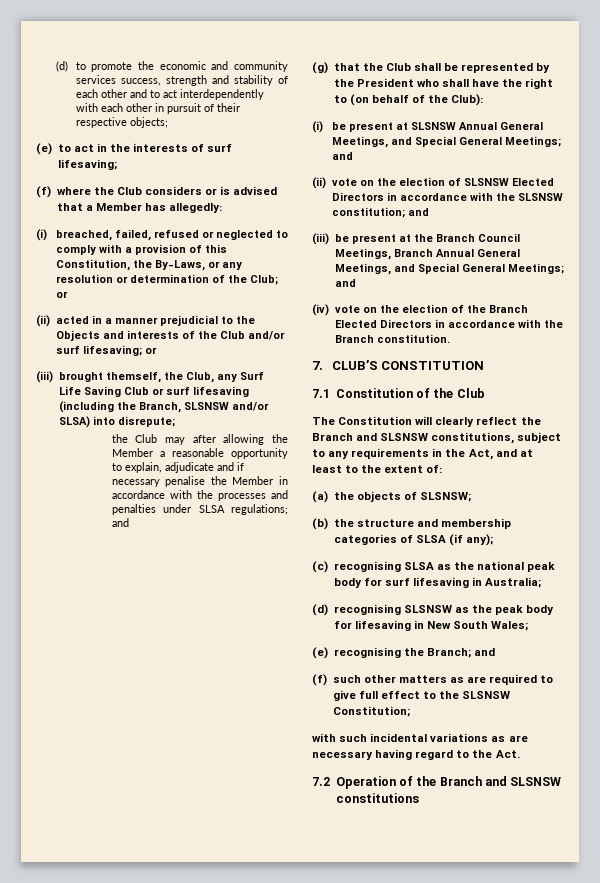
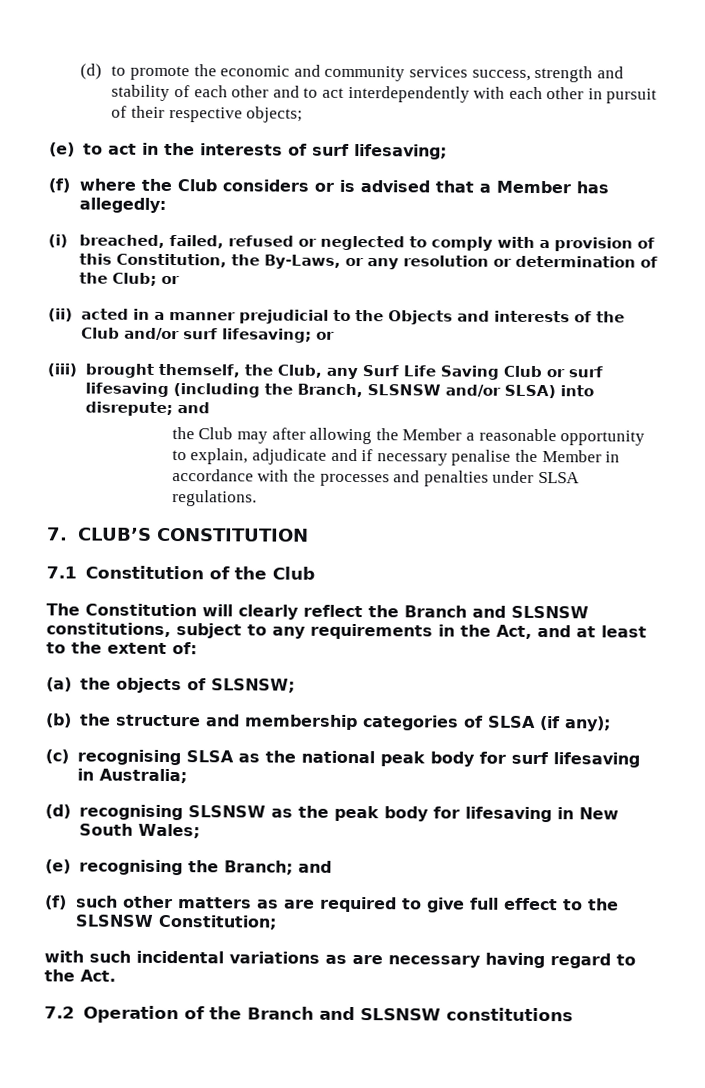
(175, 421) none -> [176,402,210,414] and
[231,504,288,515] [111,518,129,527] [312,62,551,74] [333,78,554,89] [333,94,484,106] [312,121,543,133] [331,136,561,148] [331,152,353,160] [312,177,554,189] [331,192,563,201] [331,207,429,218] [312,233,520,245] [334,248,520,260] [334,263,564,275] [334,279,356,287] [312,304,528,316] [334,319,563,328] [334,334,450,343] regulations; and // (g) that the Club shall be represented by the President who shall have the right to (on behalf of the Club): // (i) be present at SLSNSW Annual General Meetings, and Special General Meetings; and // (ii) vote on the election of SLSNSW Elected Directors in accordance with the SLSNSW constitution; and // (iii) be present at the Branch Council Meetings, Branch Annual General Meetings, and Special General Meetings; and // (iv) vote on the election of the Branch Elected Directors in accordance with the Branch constitution. -> [171,490,257,507] regulations.

